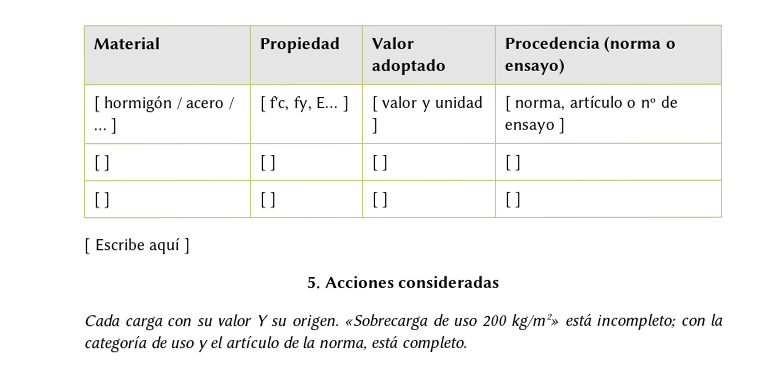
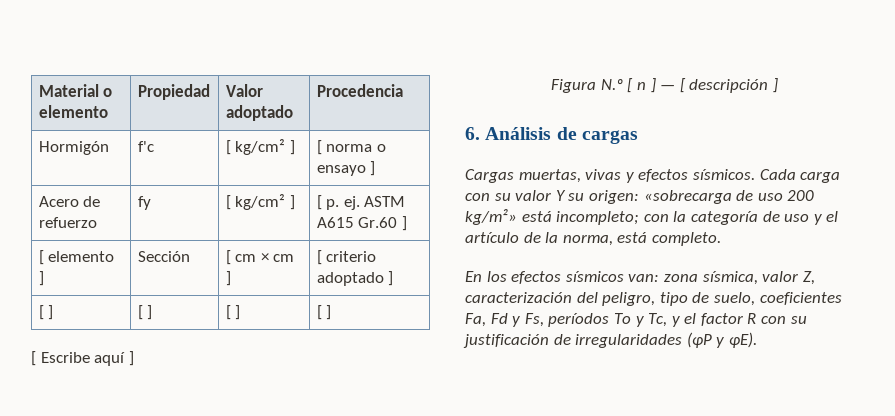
(160, 43) none -> [103,88,113,97] [38,105,108,118] o elemento
[603,35,676,53] [503,57,565,75] [92,96,235,113] [92,118,118,135] [258,96,350,113] [370,95,484,113] [370,118,378,135] [503,94,678,112] [503,117,566,134] [92,155,111,172] [258,155,277,172] [370,154,389,172] [503,154,511,171] (norma o ensayo) // [ hormigón / acero / … ] | [ f'c, fy, E… ] | [ valor y unidad ] | [ norma, artículo o nº de ensayo ] // [ ] | [ ] | [ ] | [ -> [38,141,109,155] [137,141,154,152] [225,139,295,155] [316,140,386,155] [316,161,376,176] [38,196,101,207] [38,217,97,228] [137,196,151,210] [225,194,295,210] [316,195,406,210] [316,216,407,231] [38,250,115,265] [38,271,44,286] [137,251,190,262] [225,250,295,265] [225,271,231,286] [316,250,377,265] [316,272,384,286] // Hormigón | f'c | [ kg/cm² ] | [ norma o ensayo ] // Acero de refuerzo | fy | [ kg/cm² ] | [ p. ej. ASTM A615 Gr.60 ] // [ elemento ] | Sección | [ cm × cm ] | [ criterio adoptado
[306,275,501,290] 5. Acciones consideradas // -> [551,78,778,93] [465,127,638,144] [465,169,755,183] Figura N.º [ n ] — [ descripción ] // 6. Análisis de cargas // Cargas muertas, vivas y efectos sísmicos.
[291,313,429,331] origen. «Sobrecarga -> [588,190,732,204] origen: «sobrecarga
(468, 343) none -> [465,271,815,285] [465,292,842,306] [465,313,807,327] [463,332,757,348] // En los efectos sísmicos van: zona sísmica, valor Z, caracterización del peligro, tipo de suelo, coeficientes Fa, Fd y Fs, períodos To y Tc, y el factor R con su justificación de irregularidades (φP y φE).

